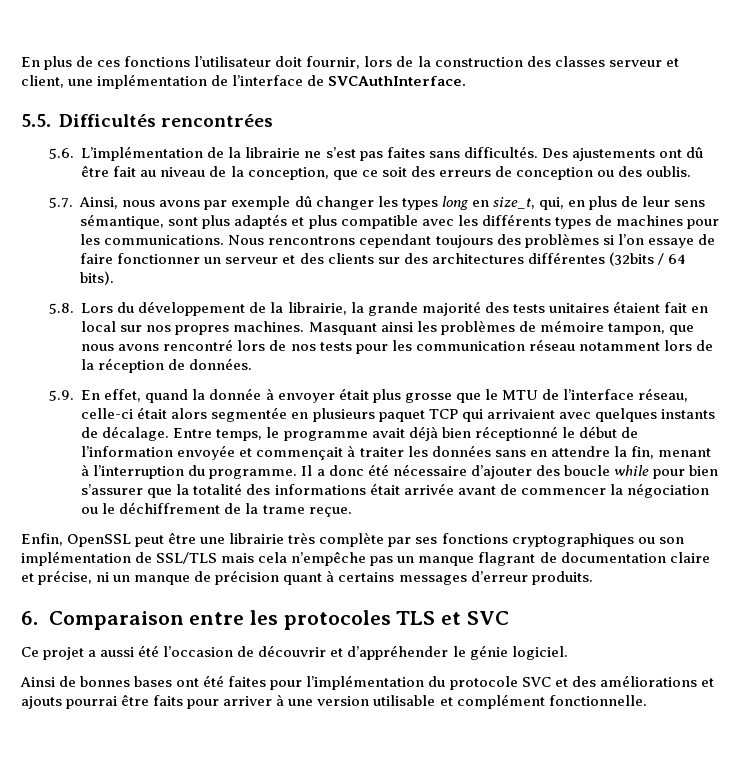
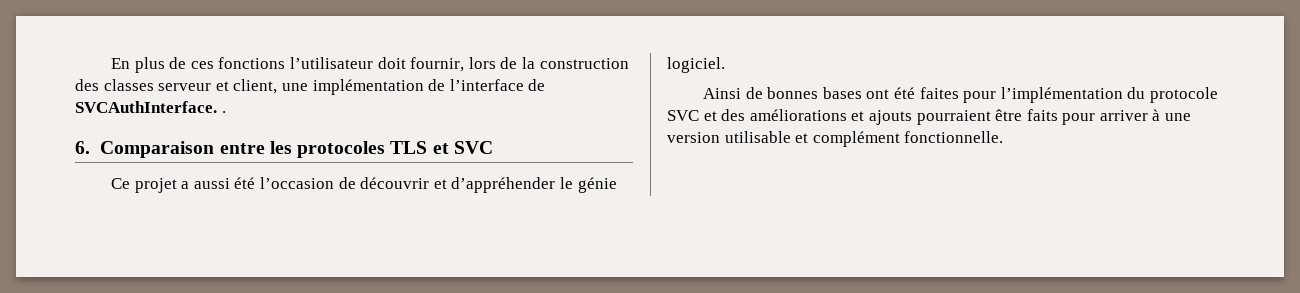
[21,113,273,127] [48,146,703,161] [81,165,692,180] [48,196,706,210] [80,214,719,229] [80,233,715,248] [80,252,686,266] [80,271,115,285] [48,301,708,316] [81,320,694,335] [81,339,713,354] [81,358,253,373] [48,388,689,403] [81,407,715,422] [81,426,638,441] [81,445,711,460] [81,464,718,479] [81,483,709,498] [81,502,352,517] [21,532,684,547] [21,551,710,566] [21,570,593,585] // 5.5. Difficultés rencontrées // 5.6. L’implémentation de la librairie ne s’est pas faites sans difficultés. Des ajustements ont dû être fait au niveau de la conception, que ce soit des erreurs de conception ou des oublis. // 5.7. Ainsi, nous avons par exemple dû changer les types long en size_t, qui, en plus de leur sens sémantique, sont plus adaptés et plus compatible avec les différents types de machines pour les communications. Nous rencontrons cependant toujours des problèmes si l’on essaye de faire fonctionner un serveur et des clients sur des architectures différentes (32bits / 64 bits). // 5.8. Lors du développement de la librairie, la grande majorité des tests unitaires étaient fait en local sur nos propres machines. Masquant ainsi les problèmes de mémoire tampon, que nous avons rencontré lors de nos tests pour les communication réseau notamment lors de la réception de données. // 5.9. En effet, quand la donnée à envoyer était plus grosse que le MTU de l’interface réseau, celle-ci était alors segmentée en plusieurs paquet TCP qui arrivaient avec quelques instants de décalage. Entre temps, le programme avait déjà bien réceptionné le début de l’information envoyée et commençait à traiter les données sans en attendre la fin, menant à l’interruption du programme. Il a donc été nécessaire d’ajouter des boucle while pour bien s’assurer que la totalité des informations était arrivée avant de commencer la négociation ou le déchiffrement de la trame reçue. // Enfin, OpenSSL peut être une librairie très complète par ses fonctions cryptographiques ou son implémentation de SSL/TLS mais cela n’empêche pas un manque flagrant de documentation claire et précise, ni un manque de précision quant à certains messages d’erreur produits. -> [221,111,226,113] .
[66,696,118,709] pourrai -> [916,110,991,125] pourraient

